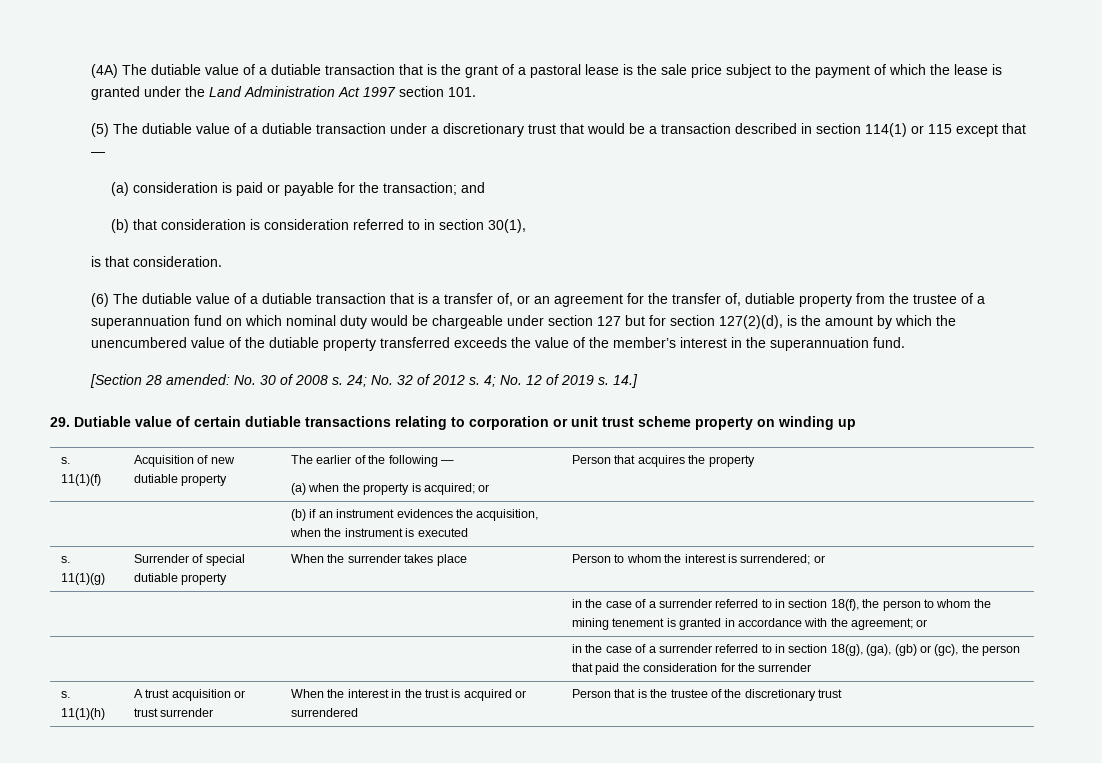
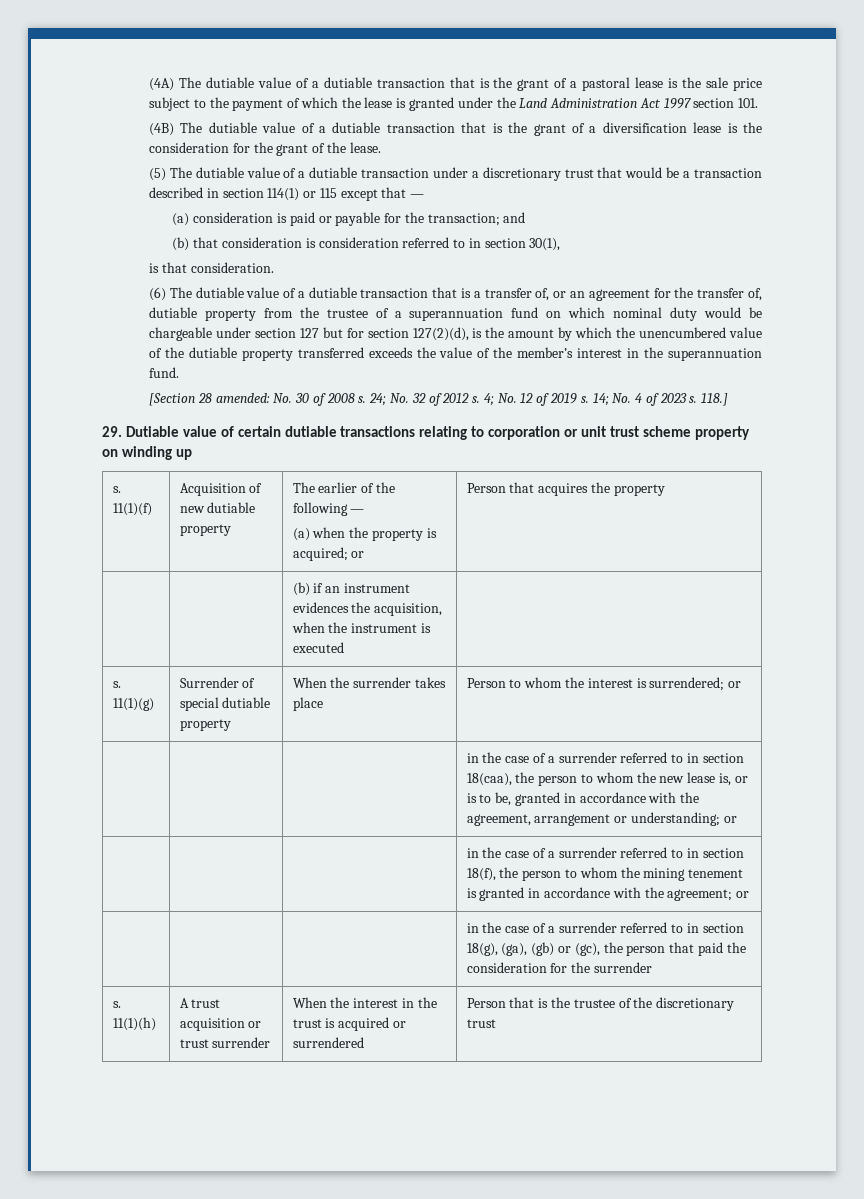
(476, 92) none -> [148,122,763,136] [148,142,381,156] // (4B) The dutiable value of a dutiable transaction that is the grant of a diversification lease is the consideration for the grant of the lease.
[612,374,638,388] 14.] -> [592,393,729,406] 14; No. 4 of 2023 s. 118.]
(825, 559) none -> [466,752,744,763] [466,772,748,786] [466,792,700,806] [466,812,737,826] // | | | in the case of a surrender referred to in section 18(caa), the person to whom the new lease is, or is to be, granted in accordance with the agreement, arrangement or understanding; or

